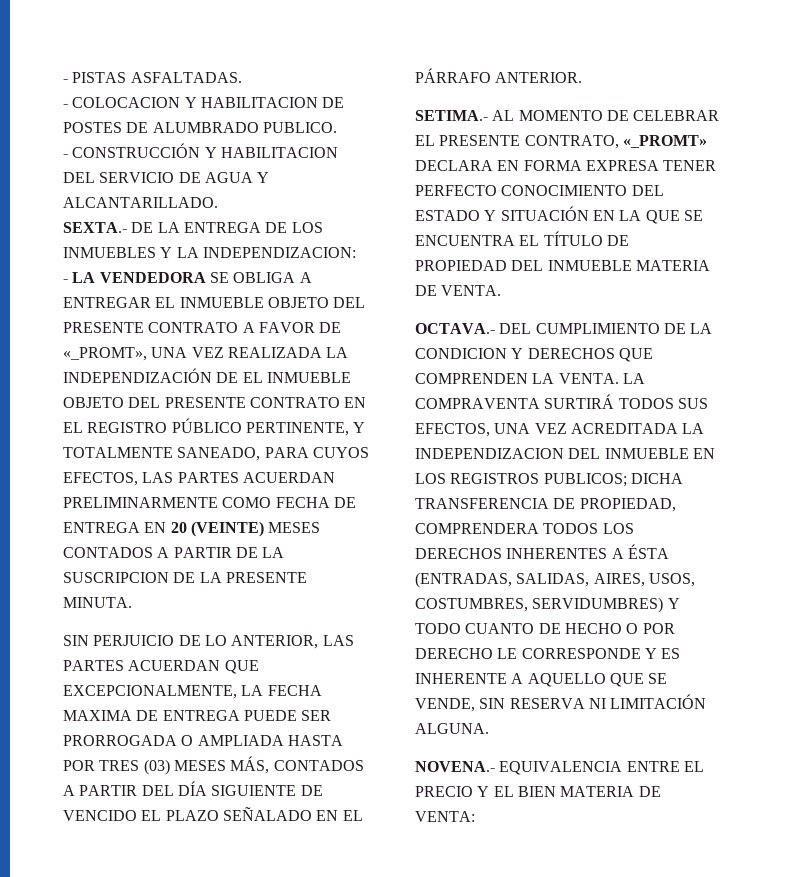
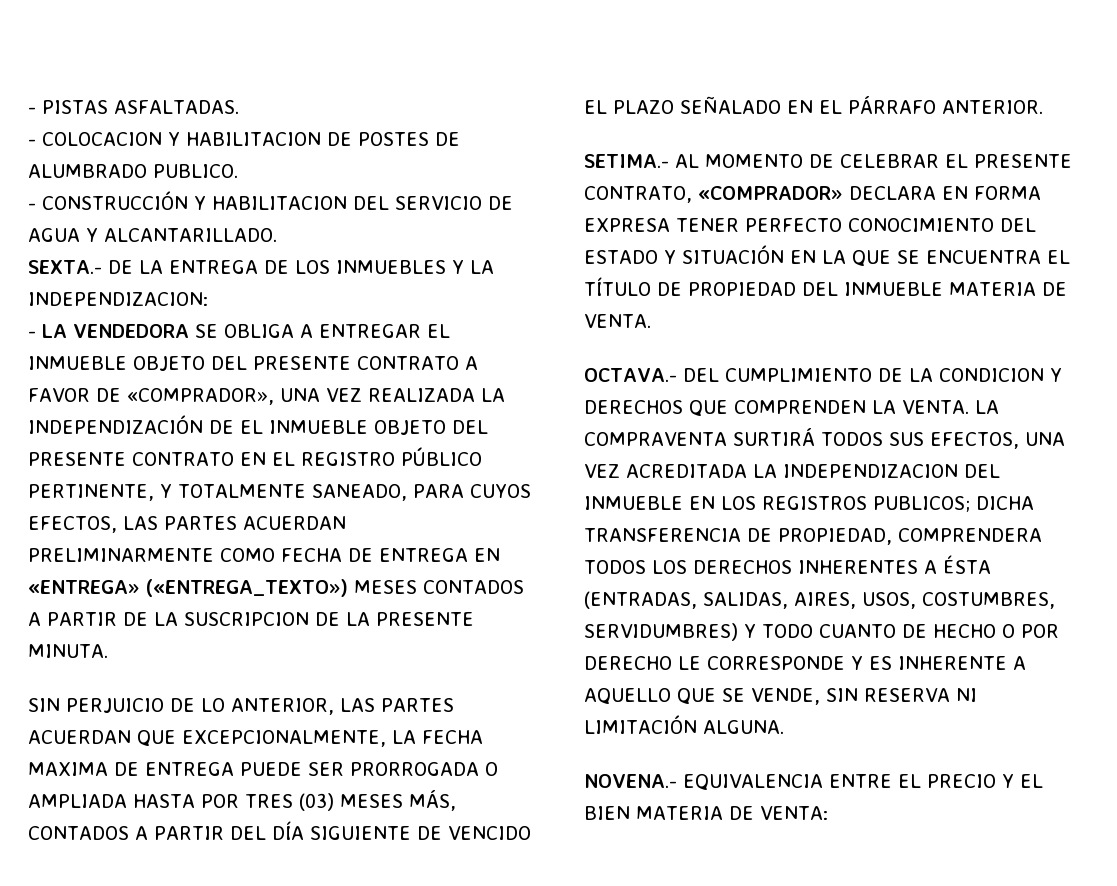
[63,347,147,361] «_PROMT», -> [126,388,274,405] «COMPRADOR»,
[170,521,264,537] 20 (VEINTE) -> [28,579,348,597] «ENTREGA» («ENTREGA_TEXTO»)
[622,135,707,148] «_PROMT» -> [697,186,843,200] «COMPRADOR»

